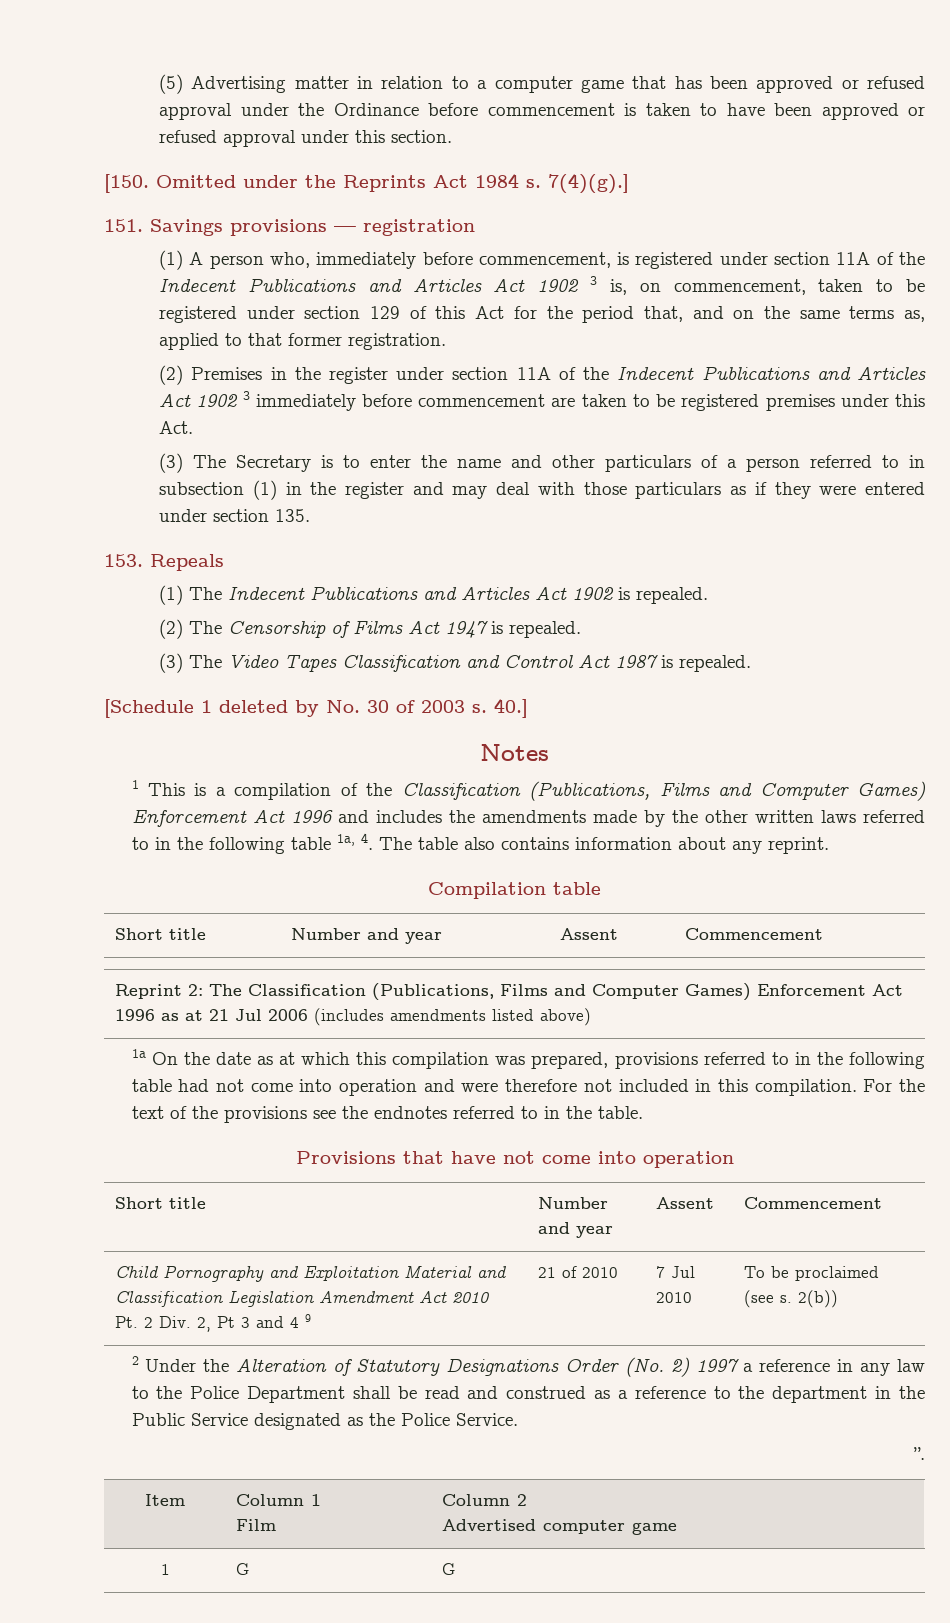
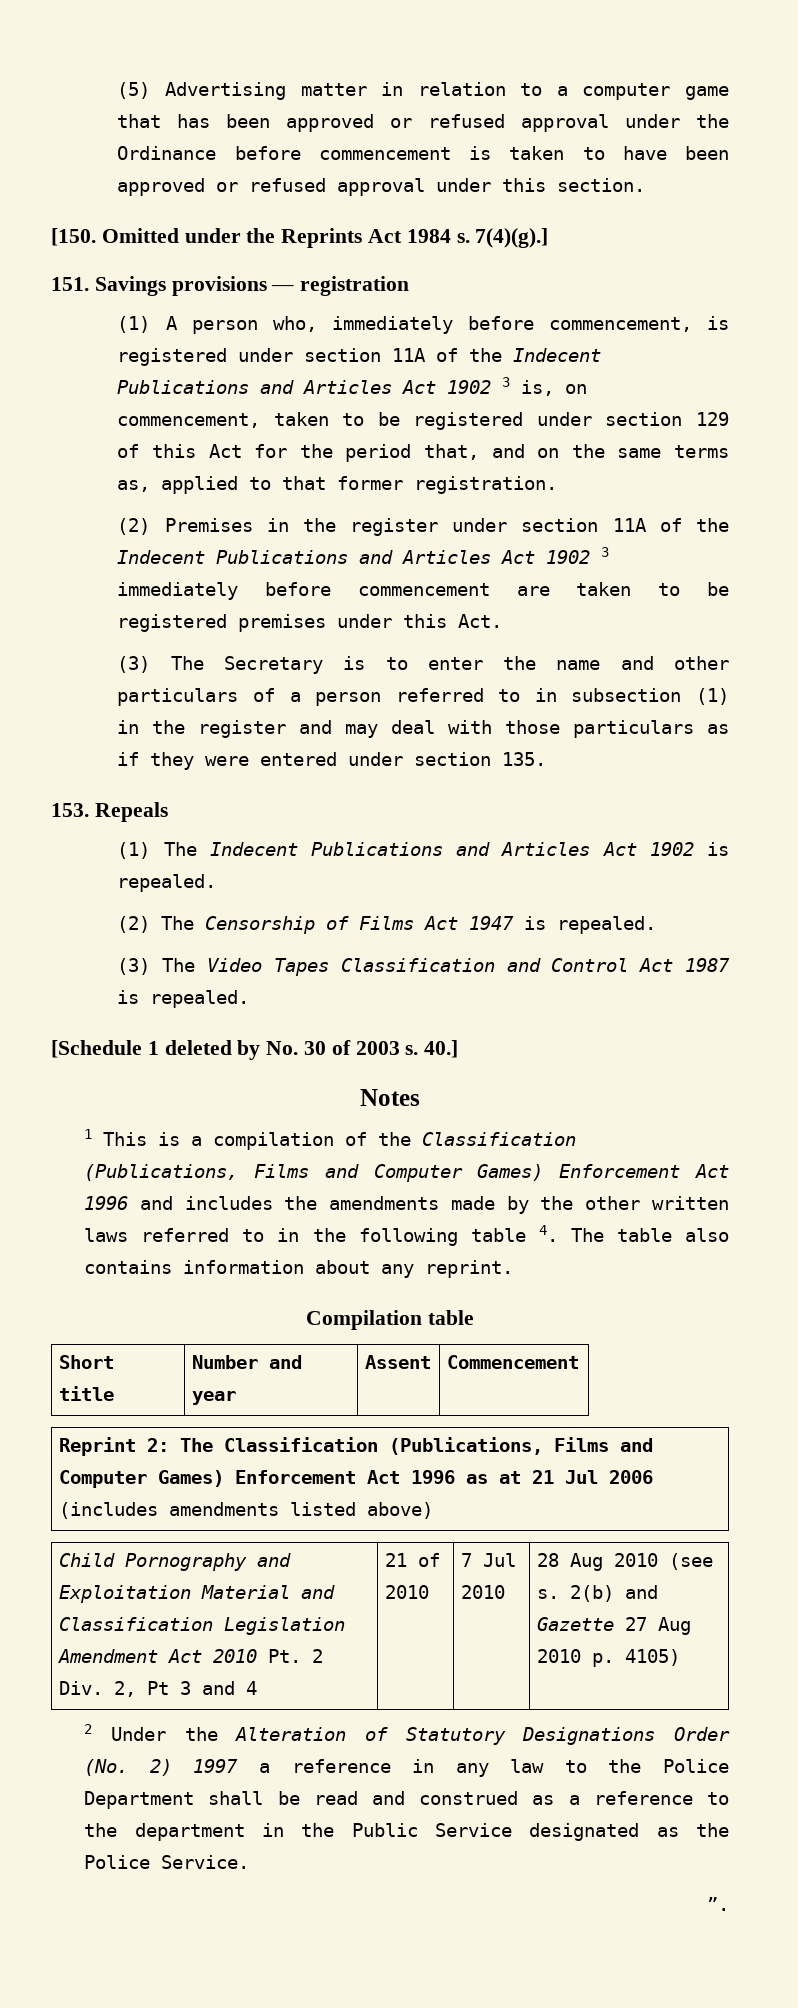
[336,834,355,846] 1a, -> (526, 1235) none
[131,1049,925,1069] [131,1079,925,1096] [131,1106,643,1123] [295,1151,734,1168] [115,1197,207,1209] [538,1197,609,1209] [538,1222,614,1238] [656,1197,715,1209] [744,1197,883,1209] // 1a On the date as at which this compilation was prepared, provisions referred to in the following table had not come into operation and were therefore not included in this compilation. For the text of the provisions see the endnotes referred to in the table. // Provisions that have not come into operation // Short title | Number and year | Assent | Commencement -> (433, 1510) none
[305,1314,312,1322] 9 -> (257, 1688) none
[744,1266,880,1281] [744,1290,839,1308] To be proclaimed (see s. 2(b)) -> [536,1553,713,1571] [536,1585,658,1602] [536,1617,691,1635] [536,1649,680,1667] 28 Aug 2010 (see s. 2(b) and Gazette 27 Aug 2010 p. 4105)
[145,1494,185,1506] [236,1494,322,1506] [236,1519,277,1531] [442,1494,528,1506] [442,1519,678,1535] [160,1564,170,1575] [236,1563,250,1575] [442,1563,456,1575] // Item | Column 1 // Film | Column 2 // Advertised computer game // 1 | G | G -> (729, 1904) none

